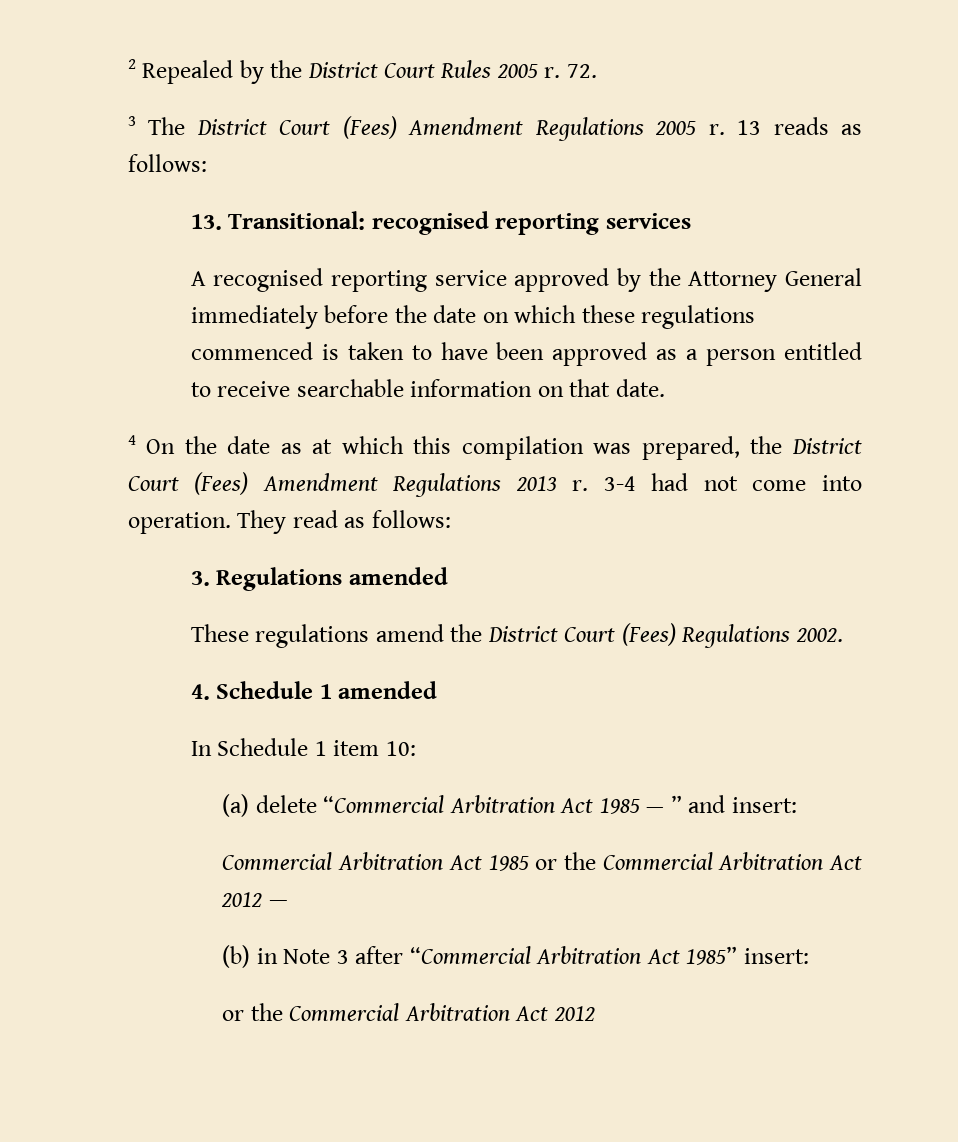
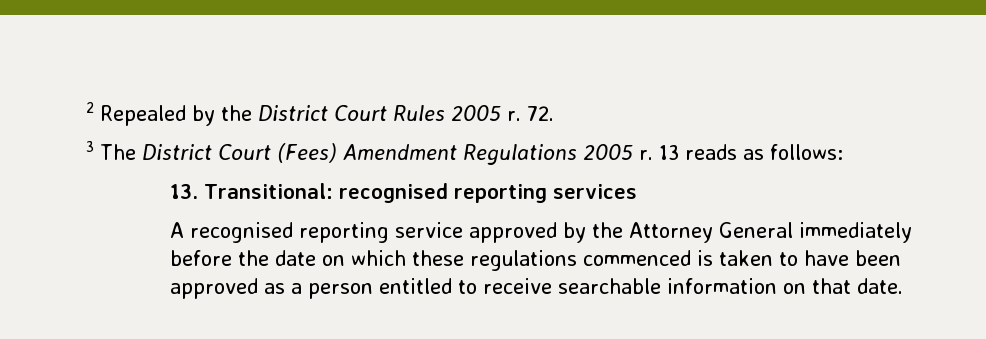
[127,435,863,460] [127,472,862,497] [127,510,451,534] [190,567,448,591] [190,623,843,648] [190,681,438,700] [190,738,416,756] [222,794,797,817] [222,852,862,871] [221,892,288,907] [222,945,809,968] [222,1003,595,1021] // 4 On the date as at which this compilation was prepared, the District Court (Fees) Amendment Regulations 2013 r. 3-4 had not come into operation. They read as follows: // 3. Regulations amended // These regulations amend the District Court (Fees) Regulations 2002. // 4. Schedule 1 amended // In Schedule 1 item 10: // (a) delete “Commercial Arbitration Act 1985 — ” and insert: // Commercial Arbitration Act 1985 or the Commercial Arbitration Act 2012 — // (b) in Note 3 after “Commercial Arbitration Act 1985” insert: // or the Commercial Arbitration Act 2012 -> (903, 286) none

